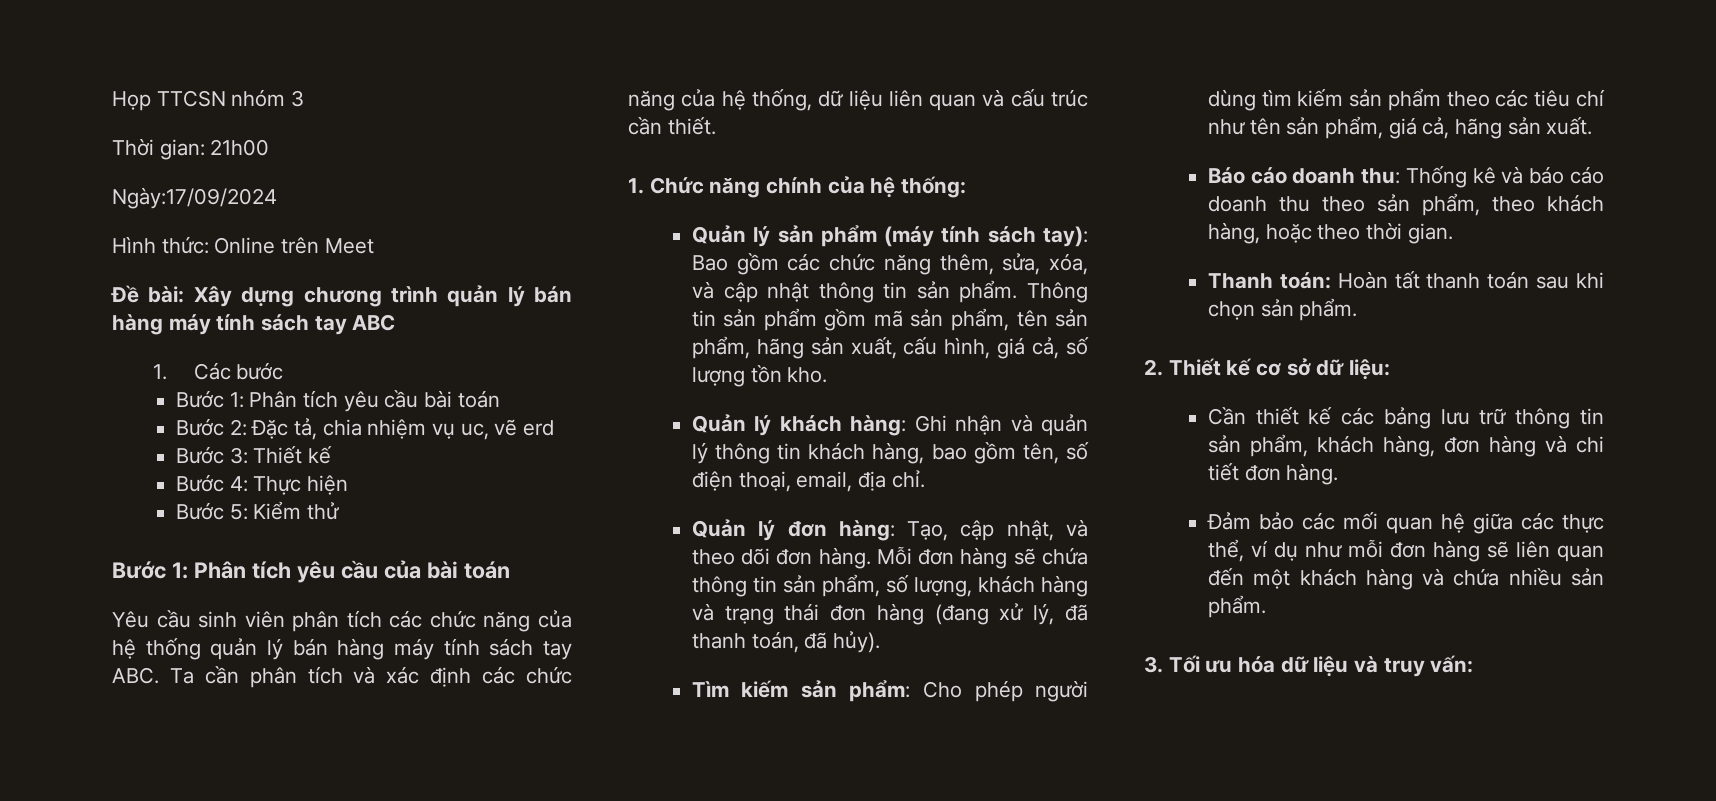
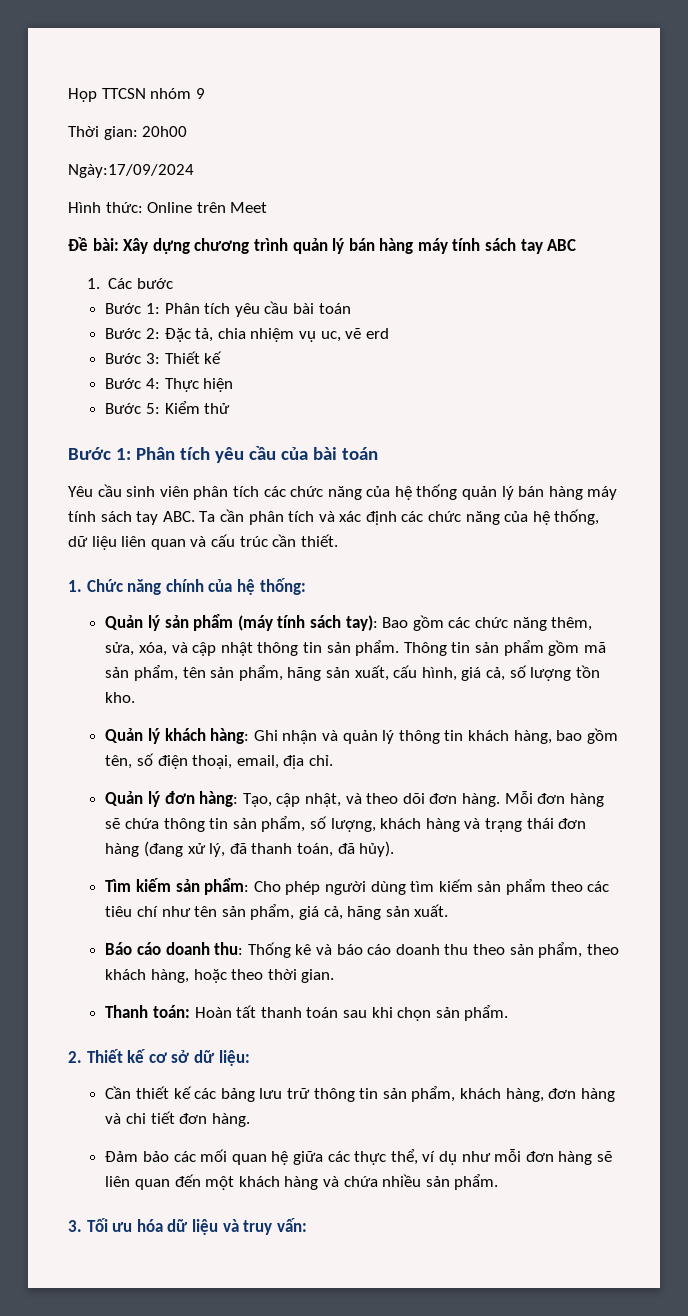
[291,90,305,107] 3 -> [195,88,205,99] 9
[210,139,270,156] 21h00 -> [142,126,188,137] 20h00

